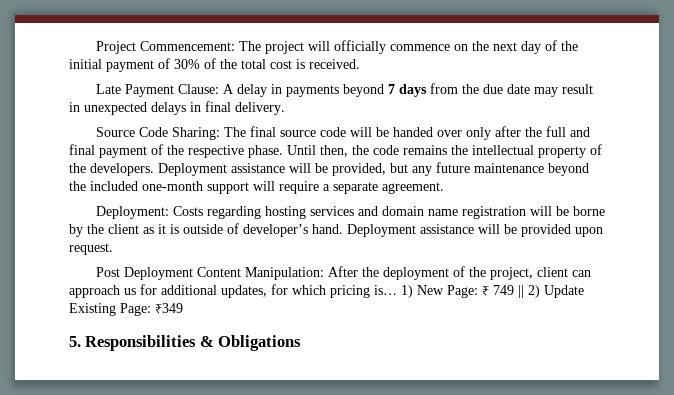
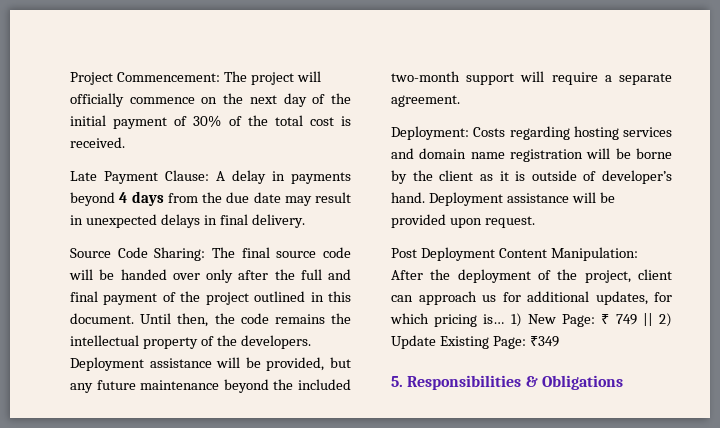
[387,84,395,94] 7 -> [119,192,128,203] 4
[188,145,283,158] respective phase. -> [205,291,352,305] [70,313,134,324] project outlined in this document.
[142,181,203,191] one-month -> [391,71,460,82] two-month

